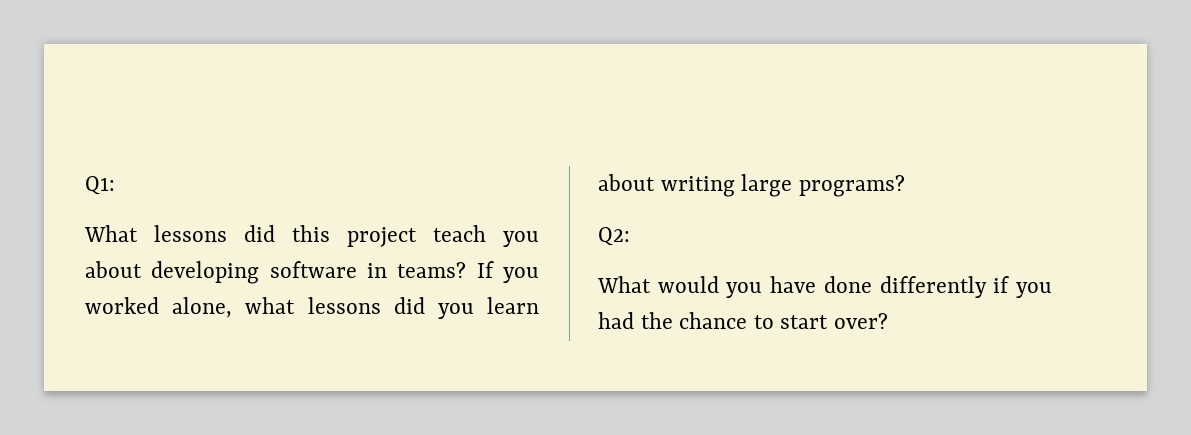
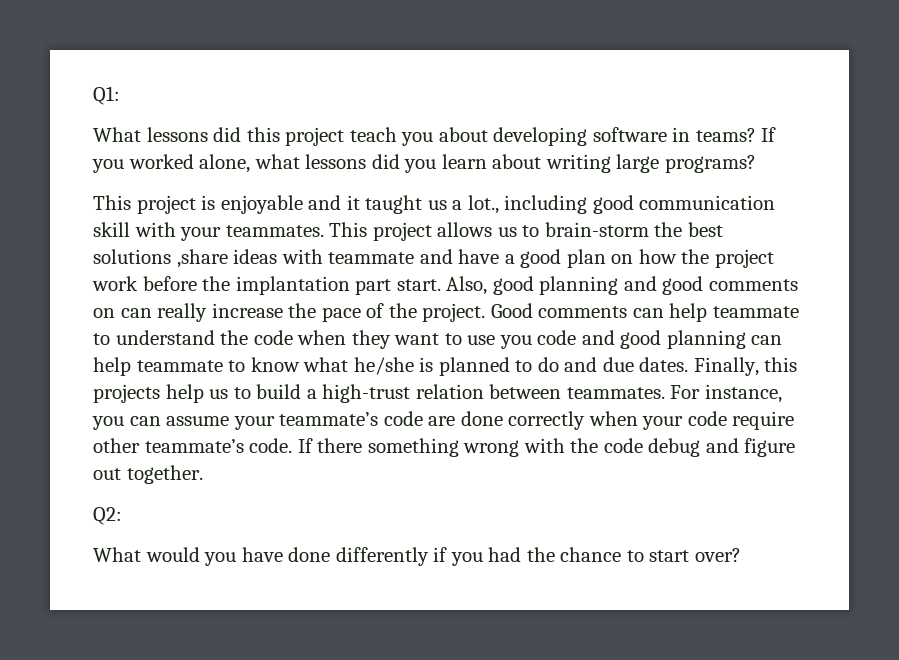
(905, 186) none -> [93,195,776,214] [93,222,723,241] [93,249,774,268] [92,276,798,295] [93,303,799,322] [93,330,783,349] [93,357,798,376] [93,384,782,403] [92,411,795,430] [93,438,796,457] [93,465,203,484] // This project is enjoyable and it taught us a lot., including good communication skill with your teammates. This project allows us to brain-storm the best solutions ,share ideas with teammate and have a good plan on how the project work before the implantation part start. Also, good planning and good comments on can really increase the pace of the project. Good comments can help teammate to understand the code when they want to use you code and good planning can help teammate to know what he/she is planned to do and due dates. Finally, this projects help us to build a high-trust relation between teammates. For instance, you can assume your teammate’s code are done correctly when your code require other teammate’s code. If there something wrong with the code debug and figure out together.

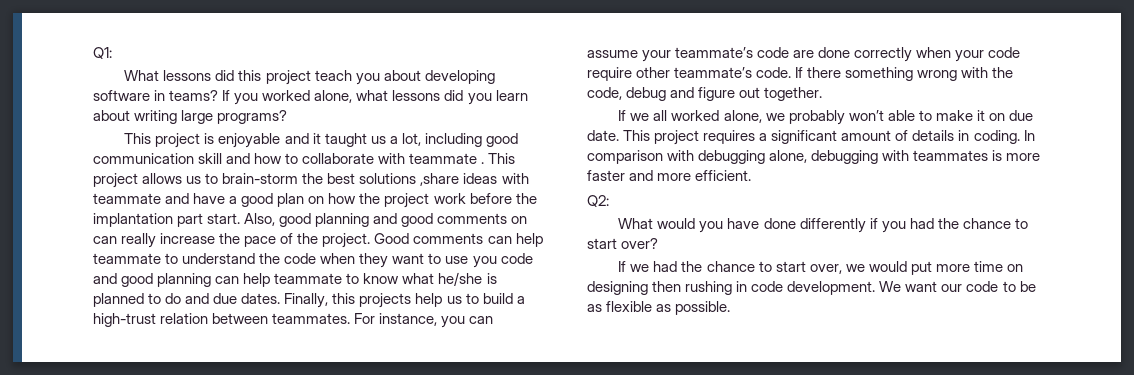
[467,195,499,214] lot., -> [401,133,421,146] lot,
[134,222,324,241] with your teammates. -> [226,153,485,164] and how to collaborate with teammate .
[603,438,643,453] code -> [587,87,622,100] code,
(203, 474) none -> [618,110,1033,125] [587,130,1035,145] [587,150,1041,164] [587,170,752,181] // If we all worked alone, we probably won’t able to make it on due date. This project requires a significant amount of details in coding. In comparison with debugging alone, debugging with teammates is more faster and more efficient.
(741, 555) none -> [618,261,1023,275] [587,281,1036,295] [587,301,731,315] // If we had the chance to start over, we would put more time on designing then rushing in code development. We want our code to be as flexible as possible.

